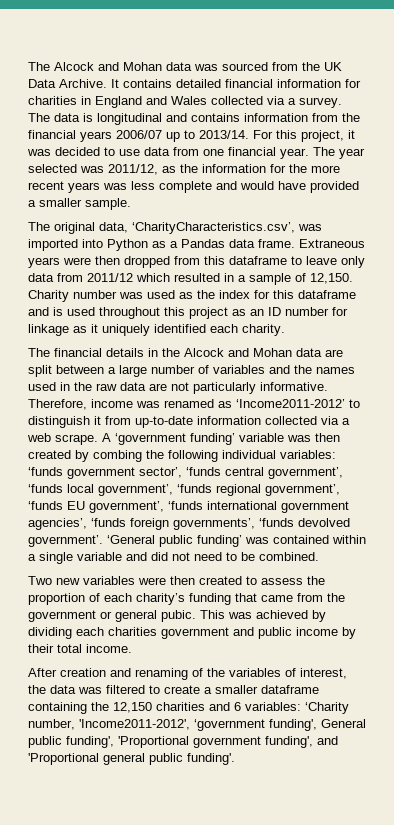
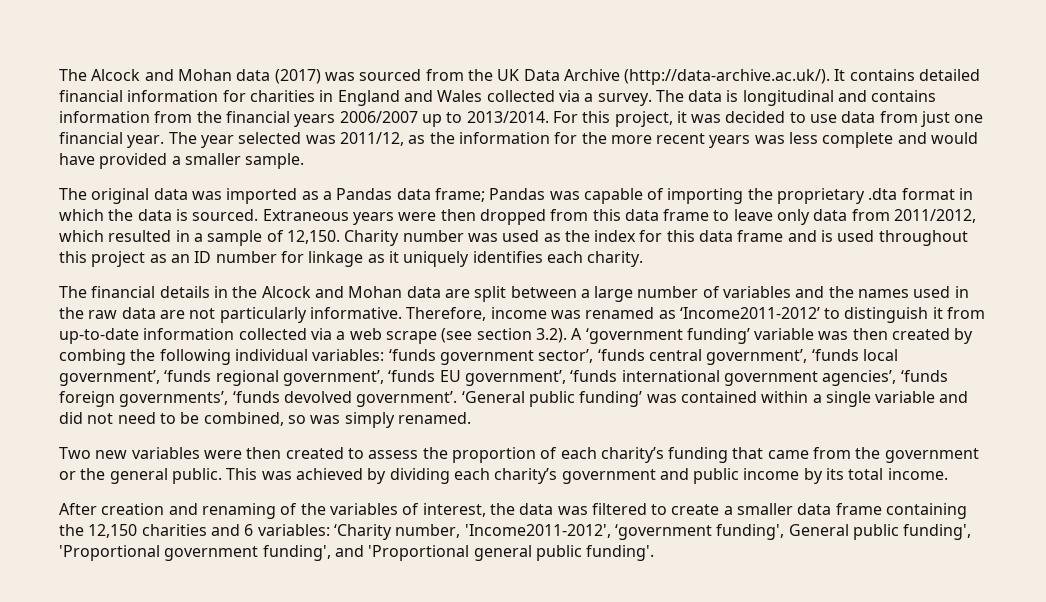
(192, 66) none -> [274,69,321,84] (2017)
[59,79,107,88] Archive. -> [563,69,831,85] Archive (http://data-archive.ac.uk/).
[116,130,162,139] 2006/07 -> [339,111,418,123] 2006/2007
[199,130,249,139] 2013/14. -> [466,111,549,123] 2013/2014.
(199, 151) none -> [921,111,951,127] just
[99,222,322,234] [28,239,295,251] data, ‘CharityCharacteristics.csv’, was imported into Python as a Pandas data frame. -> [153,188,974,204] [59,209,259,221] data was imported as a Pandas data frame; Pandas was capable of importing the proprietary .dta format in which the data is sourced.
[229,256,287,265] dataframe -> [624,209,710,221] data frame
[87,273,133,282] 2011/12 -> [894,209,977,223] 2011/2012,
[298,290,356,299] dataframe -> [699,230,784,242] data frame
[154,324,206,333] identified -> [472,251,543,263] identifies
[55,434,98,445] scrape. -> [385,328,567,344] scrape (see section 3.2).
[259,552,319,561] combined. -> [203,412,471,428] combined, so was simply renamed.
[115,610,196,622] general pubic. -> [80,468,222,484] the general public.
[108,627,157,636] charities -> [494,468,558,484] charity’s
[28,644,54,653] their -> [826,468,845,480] its
[261,685,319,694] dataframe -> [797,503,882,515] data frame

